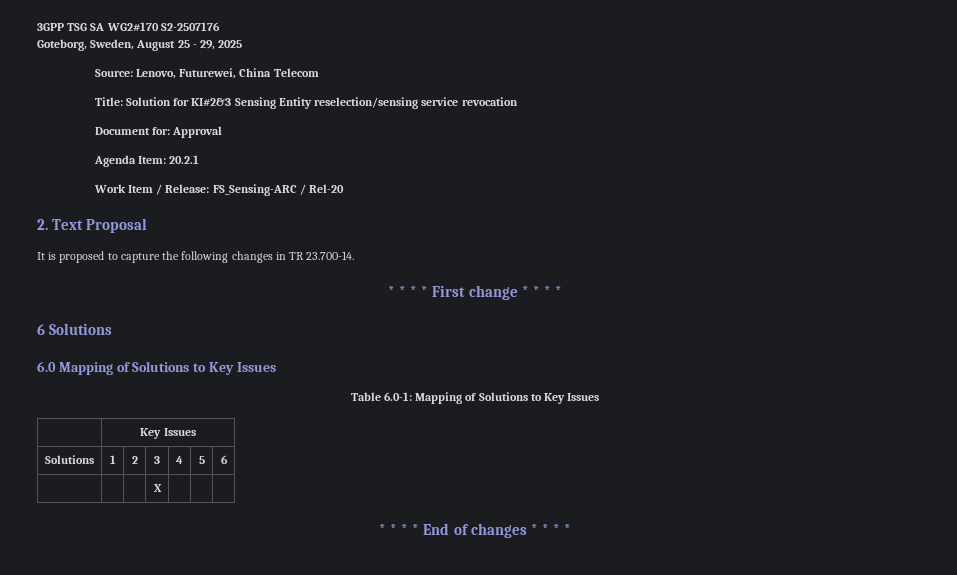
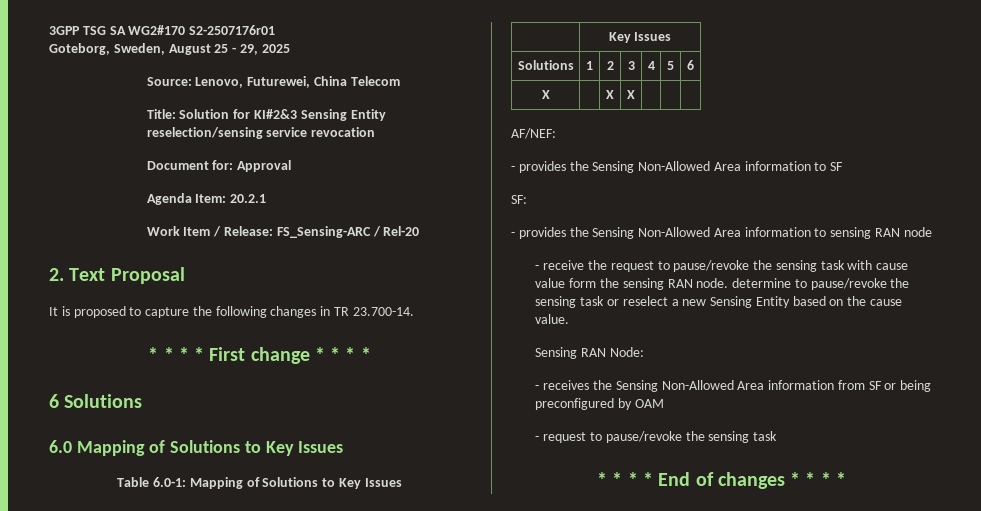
[160,22,220,31] S2-2507176 -> [189,25,276,35] S2-2507176r01
(228, 459) | | -> [541,90,550,99] [606,90,614,99] X | | X
(162, 488) none -> [511,128,556,139] [511,161,844,173] [511,195,527,204] [511,227,932,239] [535,260,909,272] [535,278,910,290] [535,296,902,308] [535,314,570,324] [535,347,644,359] [535,380,932,392] [535,398,664,410] [535,431,778,443] // AF/NEF: // - provides the Sensing Non-Allowed Area information to SF // SF: // - provides the Sensing Non-Allowed Area information to sensing RAN node // - receive the request to pause/revoke the sensing task with cause value form the sensing RAN node. determine to pause/revoke the sensing task or reselect a new Sensing Entity based on the cause value. // Sensing RAN Node: // - receives the Sensing Non-Allowed Area information from SF or being preconfigured by OAM // - request to pause/revoke the sensing task

